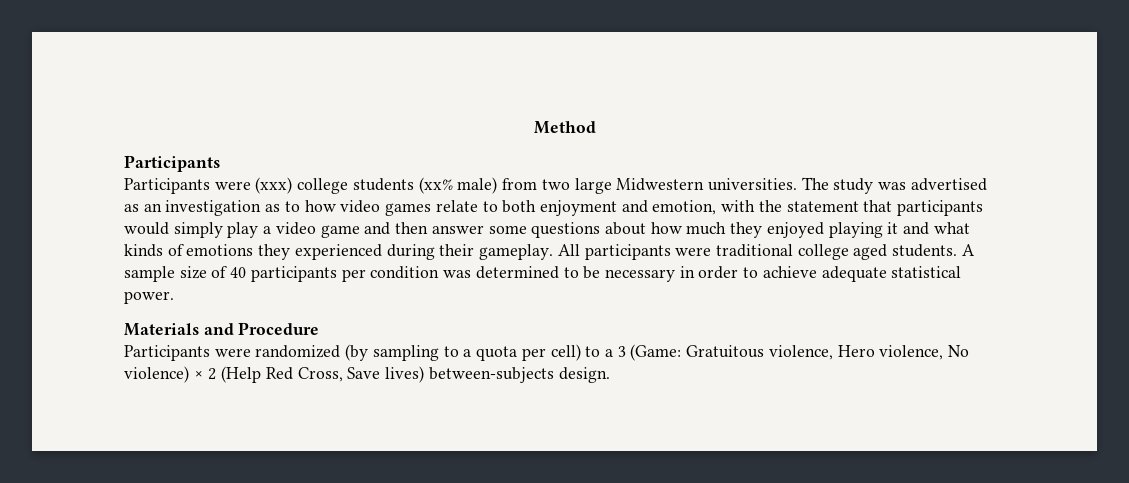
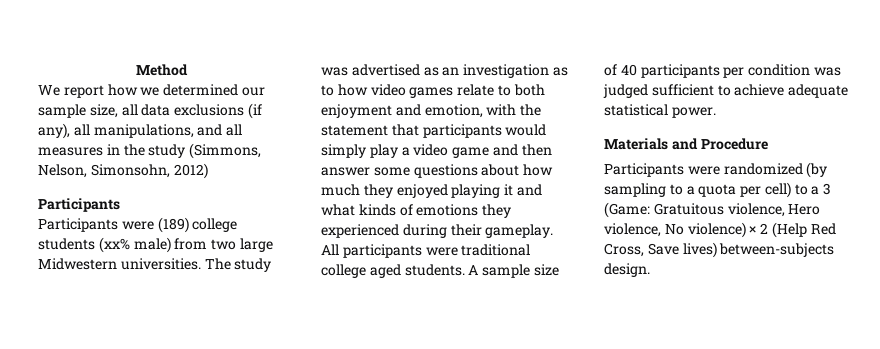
(596, 127) none -> [38,84,265,98] [38,103,262,119] [38,123,243,139] [38,143,262,159] [38,163,208,179] // We report how we determined our sample size, all data exclusions (if any), all manipulations, and all measures in the study (Simmons, Nelson, Simonsohn, 2012)
[255,177,293,194] (xxx) -> [157,217,189,233] (189)
[475,266,739,282] determined to be necessary in order -> [603,84,714,98] judged sufficient

